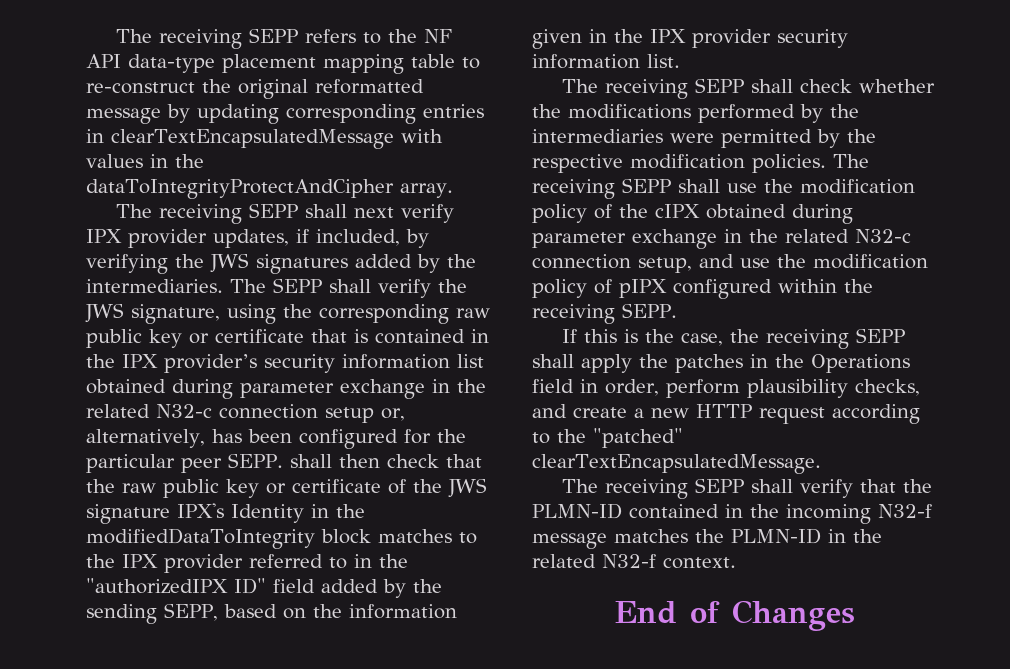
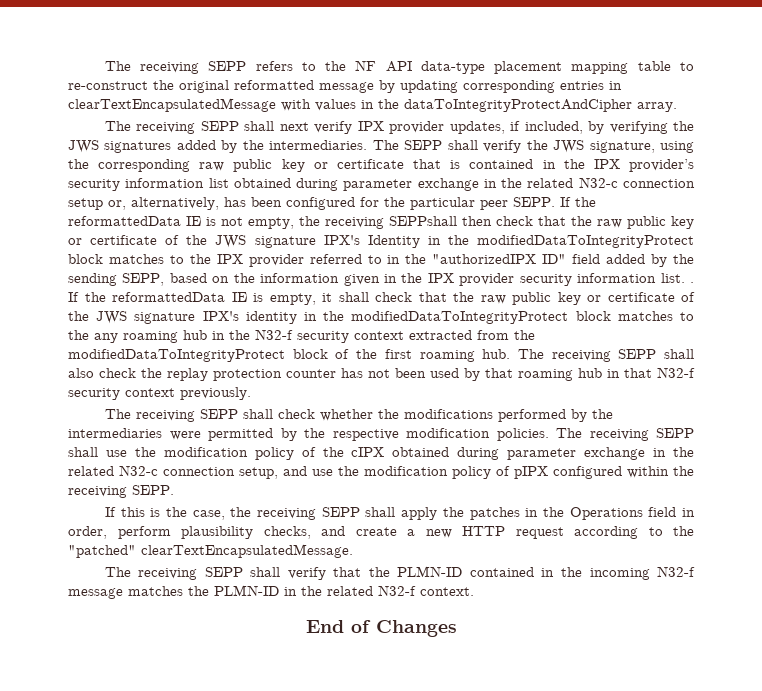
[289,454,332,468] shall -> [560,197,596,207] [68,216,457,229] If the reformattedData IE is not empty, the receiving SEPPshall
[86,528,315,549] modifiedDataToIntegrity -> [477,235,694,248] modifiedDataToIntegrityProtect
(680, 61) none -> [690,282,695,283] [68,292,695,305] [68,311,694,324] [68,329,535,343] [68,349,694,362] [68,367,695,381] [68,387,251,400] . If the reformattedData IE is empty, it shall check that the raw public key or certificate of the JWS signature IPX's identity in the modifiedDataToIntegrityProtect block matches to the any roaming hub in the N32-f security context extracted from the modifiedDataToIntegrityProtect block of the first roaming hub. The receiving SEPP shall also check the replay protection counter has not been used by that roaming hub in that N32-f security context previously.

